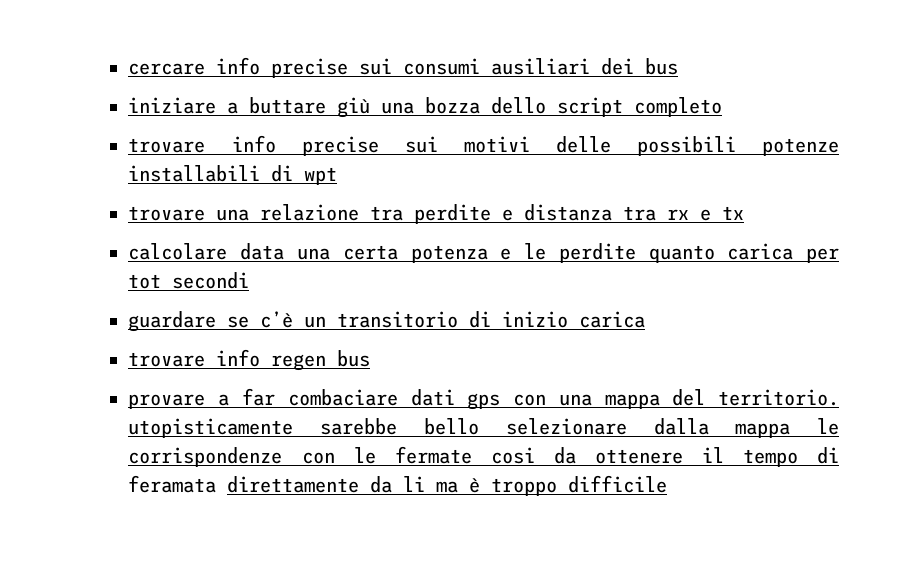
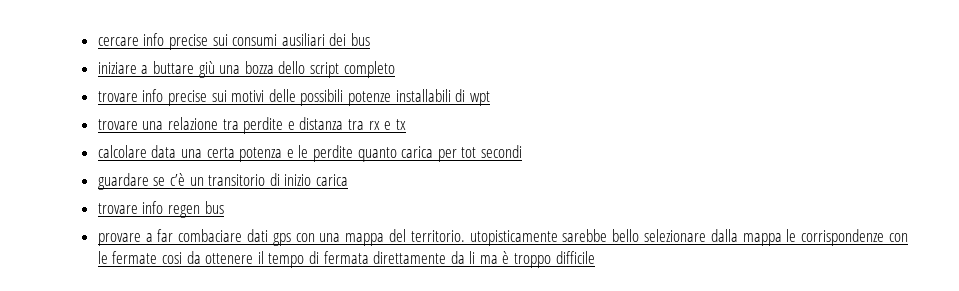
[128,475,217,493] feramata -> [323,251,369,264] fermata

